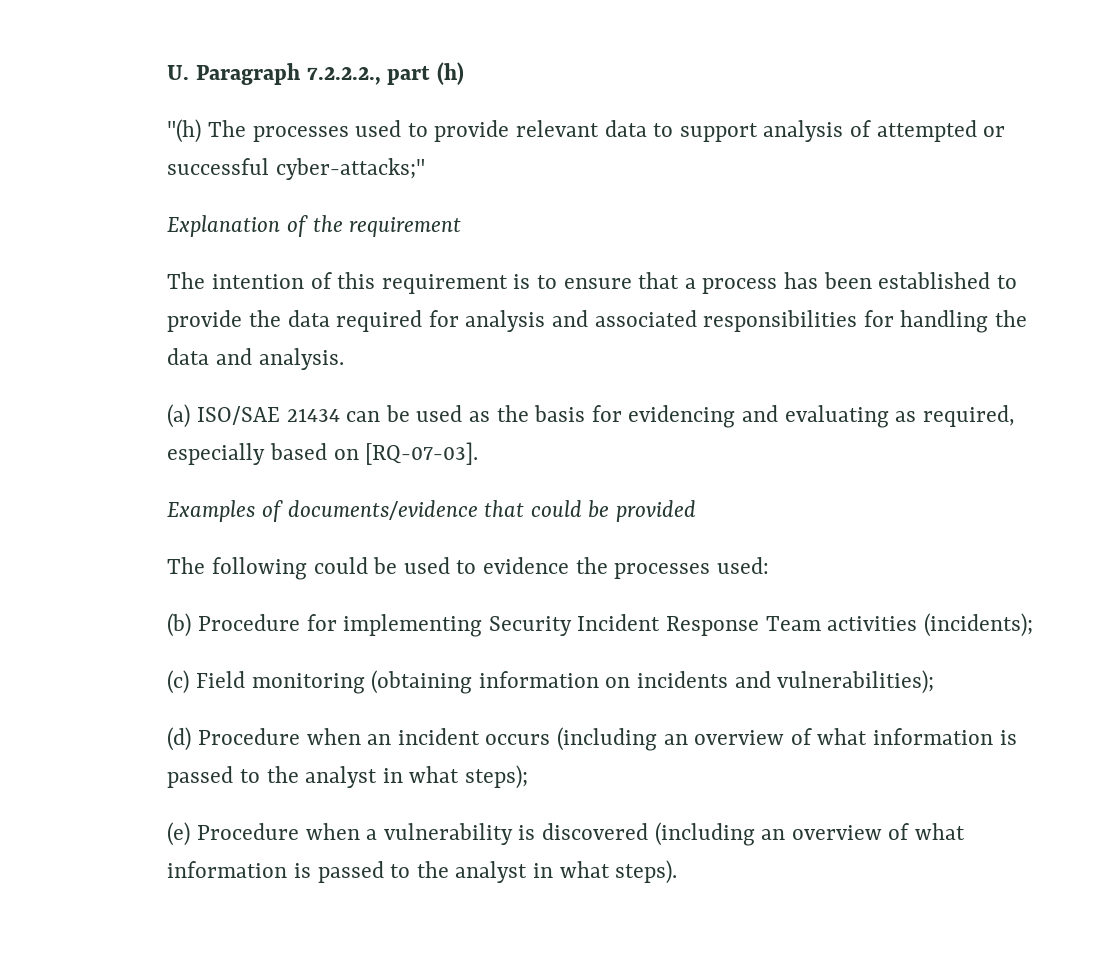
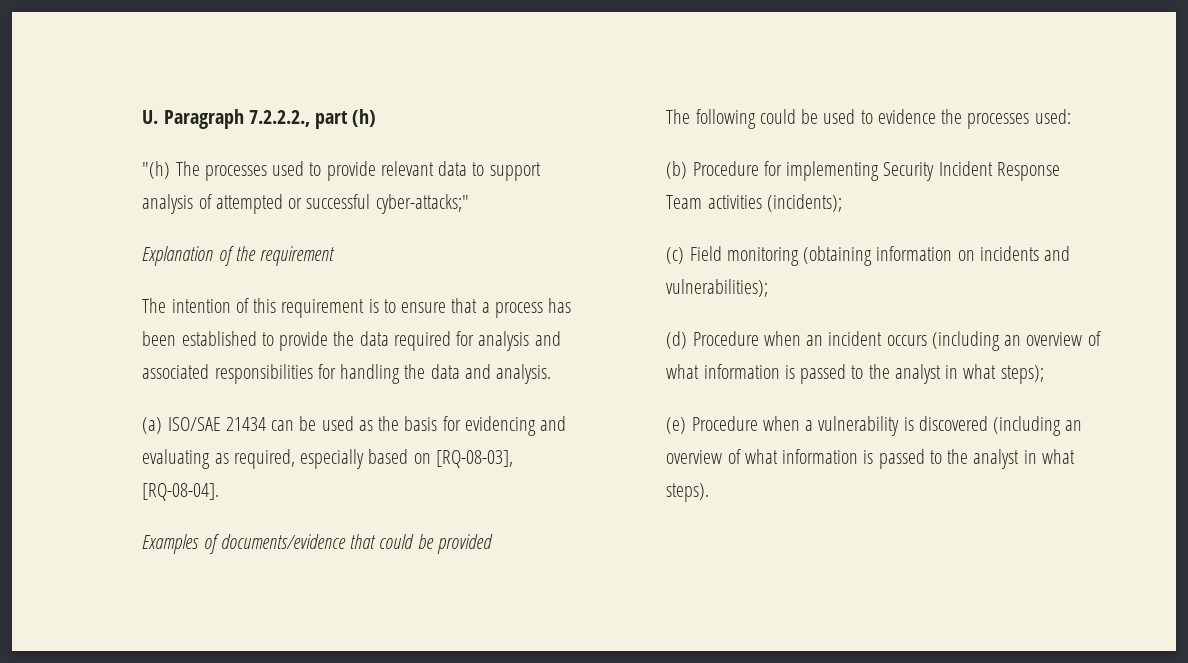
[365,442,479,465] [RQ-07-03]. -> [435,450,513,468] [142,483,220,501] [RQ-08-03], [RQ-08-04].

